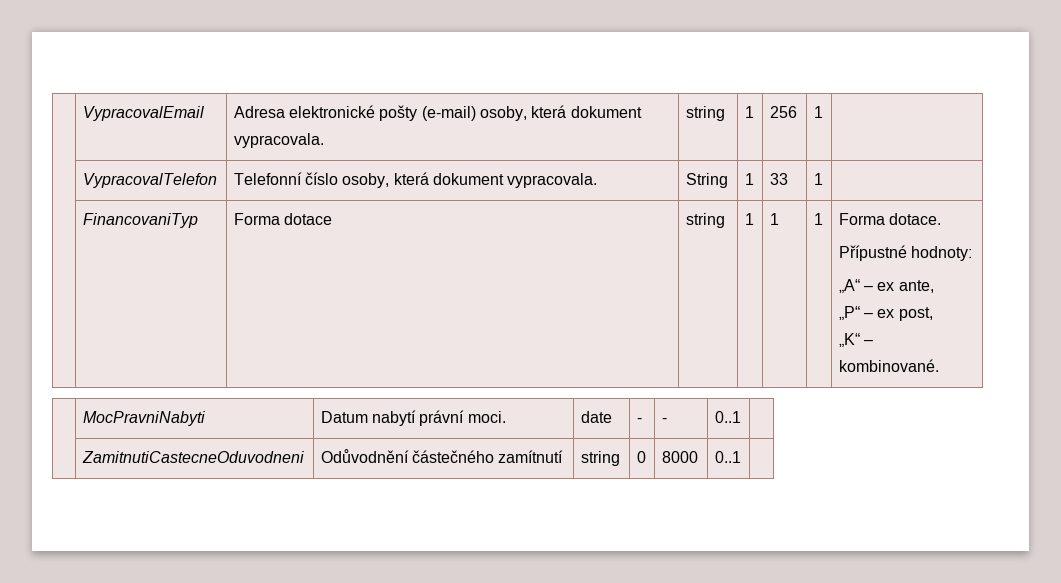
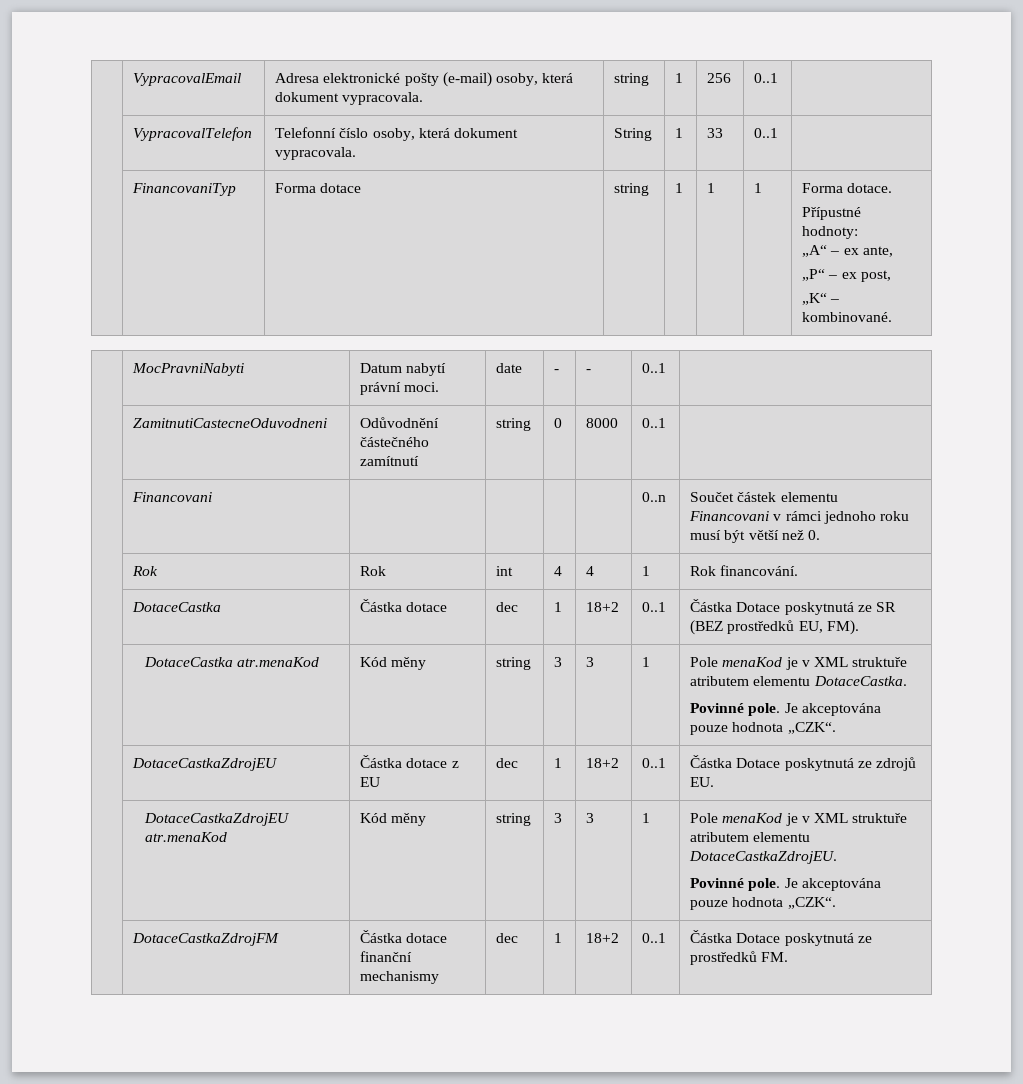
[813,106,823,118] 1 -> [754,73,779,83] 0..1
[813,173,823,185] 1 -> [754,128,779,138] 0..1
(741, 457) none -> [132,492,213,502] [642,492,667,502] [690,492,838,502] [689,511,909,524] [690,530,820,543] [132,566,159,576] [360,566,387,576] [496,566,514,576] [554,566,563,576] [586,566,595,576] [642,566,651,576] [690,565,799,576] [132,602,222,612] [360,599,448,612] [496,602,519,612] [554,602,563,612] [586,602,620,612] [642,602,667,612] [690,599,896,615] [690,620,859,635] [143,657,319,667] [360,657,427,670] [496,657,532,670] [554,657,563,667] [586,657,595,667] [642,657,651,667] [690,657,908,670] [690,676,907,686] [690,703,881,716] [690,722,836,735] [132,758,279,771] [360,755,459,768] [360,777,381,787] [496,758,519,768] [554,758,563,768] [586,758,620,768] [642,758,667,768] [690,755,916,771] [690,777,715,787] [143,813,290,826] [144,832,227,842] [360,813,427,826] [496,813,532,826] [554,813,563,823] [586,813,595,823] [642,813,651,823] [690,813,908,826] [690,832,811,842] [689,851,838,864] [690,878,881,891] [690,897,836,910] [132,933,280,946] [360,930,448,943] [360,951,413,962] [360,971,440,984] [496,933,519,943] [554,933,563,943] [586,933,620,943] [642,933,667,943] [690,930,872,946] [690,951,789,965] // | Financovani | | | | | 0..n | Součet částek elementu Financovani v rámci jednoho roku musí být větší než 0. // | Rok | Rok | int | 4 | 4 | 1 | Rok financování. // | DotaceCastka | Částka dotace | dec | 1 | 18+2 | 0..1 | Částka Dotace poskytnutá ze SR (BEZ prostředků EU, FM). // | DotaceCastka atr.menaKod | Kód měny | string | 3 | 3 | 1 | Pole menaKod je v XML struktuře atributem elementu DotaceCastka. // Povinné pole. Je akceptována pouze hodnota „CZK“. // | DotaceCastkaZdrojEU | Částka dotace z EU | dec | 1 | 18+2 | 0..1 | Částka Dotace poskytnutá ze zdrojů EU. // | DotaceCastkaZdrojEU atr.menaKod | Kód měny | string | 3 | 3 | 1 | Pole menaKod je v XML struktuře atributem elementu DotaceCastkaZdrojEU. // Povinné pole. Je akceptována pouze hodnota „CZK“. // | DotaceCastkaZdrojFM | Částka dotace finanční mechanismy | dec | 1 | 18+2 | 0..1 | Částka Dotace poskytnutá ze prostředků FM.

